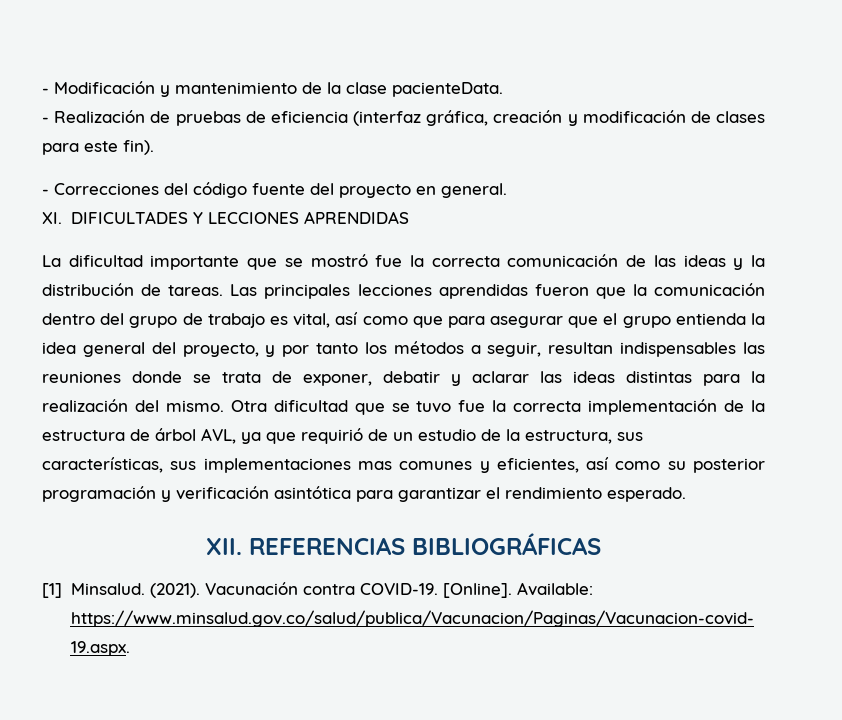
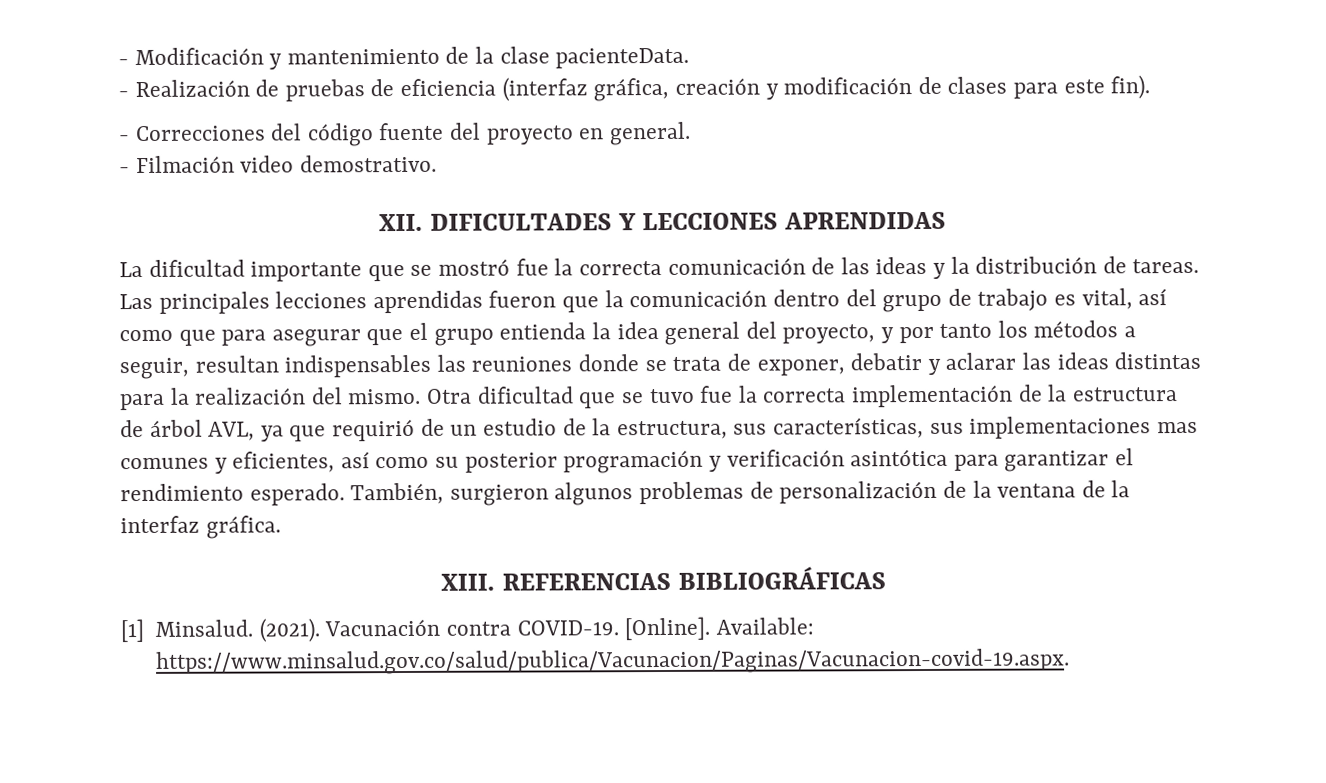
[42,212,62,224] XI. -> [119,154,437,174] [378,213,424,232] - Filmación video demostrativo. // XII.
[206,538,242,555] // XII. -> [350,480,1131,506] [120,515,281,539] [440,573,496,591] También, surgieron algunos problemas de personalización de la ventana de la interfaz gráfica. // XIII.

